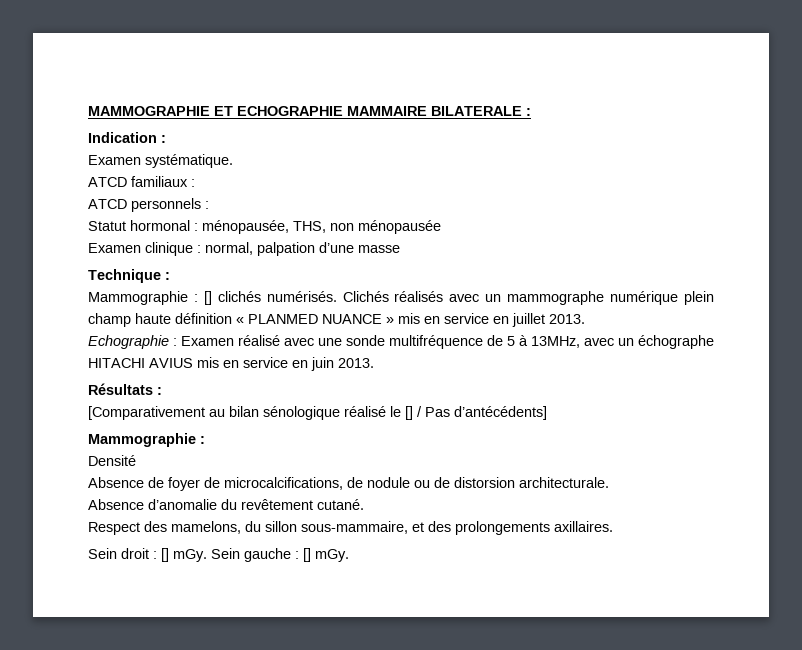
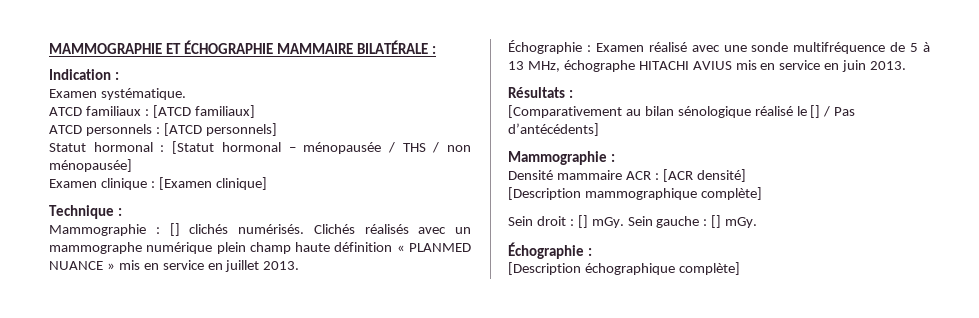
[237,106,522,116] ECHOGRAPHIE MAMMAIRE BILATERALE -> [183,40,428,54] ÉCHOGRAPHIE MAMMAIRE BILATÉRALE
(195, 183) none -> [152,105,255,118] [ATCD familiaux]
(209, 205) none -> [163,123,277,136] [ATCD personnels]
[202,220,441,234] ménopausée, THS, non ménopausée -> [172,141,471,154] [49,159,132,172] [Statut hormonal – ménopausée / THS / non ménopausée]
[205,242,400,256] normal, palpation d’une masse -> [158,177,267,190] [Examen clinique]
[88,335,169,349] Echographie -> [508,40,582,54] Échographie
[531,336,634,348] 13MHz, avec un -> [508,61,560,72] 13 MHz,
[88,477,609,491] [88,499,364,510] [88,521,613,535] // Absence de foyer de microcalcifications, de nodule ou de distorsion architecturale. // Absence d’anomalie du revêtement cutané. // Respect des mamelons, du sillon sous-mammaire, et des prolongements axillaires. -> [556,169,746,182] [508,187,762,200] mammaire ACR : [ACR densité] // [Description mammographique complète]
(349, 555) none -> [508,242,592,259] [508,262,740,275] // Échographie : // [Description échographique complète]

